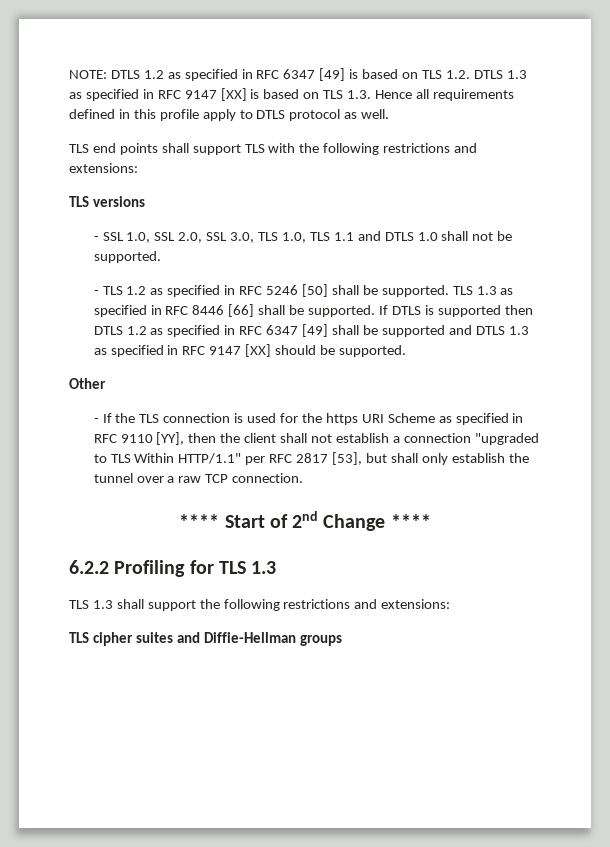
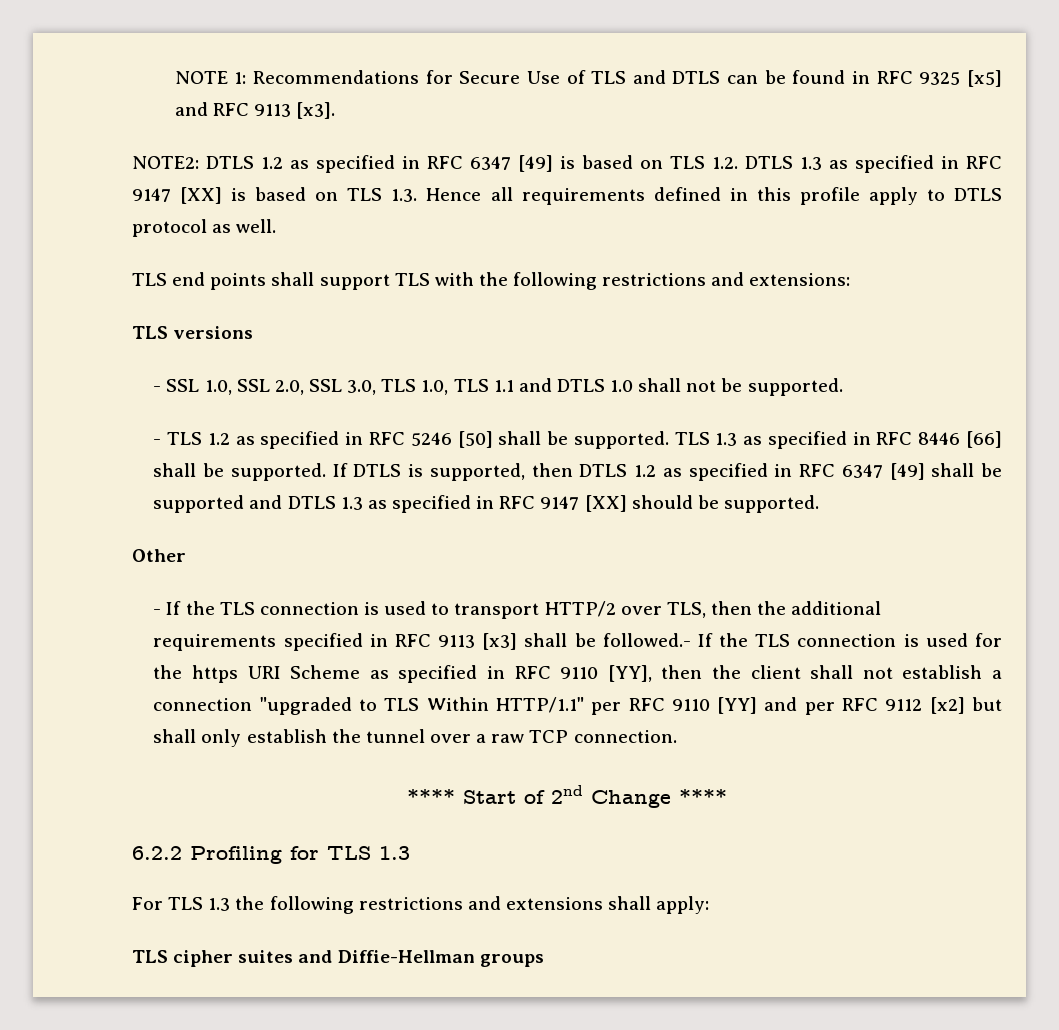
[69,70,107,79] NOTE: -> [174,70,1002,87] [174,102,336,119] [132,156,199,169] NOTE 1: Recommendations for Secure Use of TLS and DTLS can be found in RFC 9325 [x5] and RFC 9113 [x3]. // NOTE2:
[437,305,501,317] supported -> [429,463,525,481] supported,
(277, 418) none -> [431,601,882,619] [153,633,968,651] to transport HTTP/2 over TLS, then the additional requirements specified in RFC 9113 [x3] shall be followed.- If the TLS connection is used
[296,452,363,465] 2817 [53], -> [671,697,965,715] 9110 [YY] and per RFC 9112 [x2]
[69,599,451,611] TLS 1.3 shall support the following restrictions and extensions: -> [132,896,710,914] For TLS 1.3 the following restrictions and extensions shall apply:

